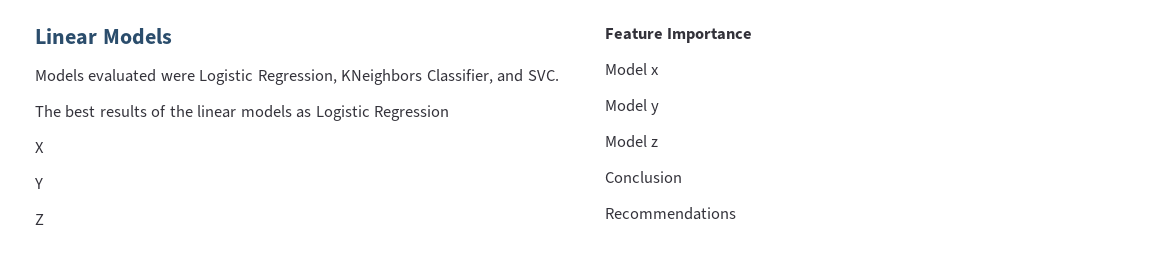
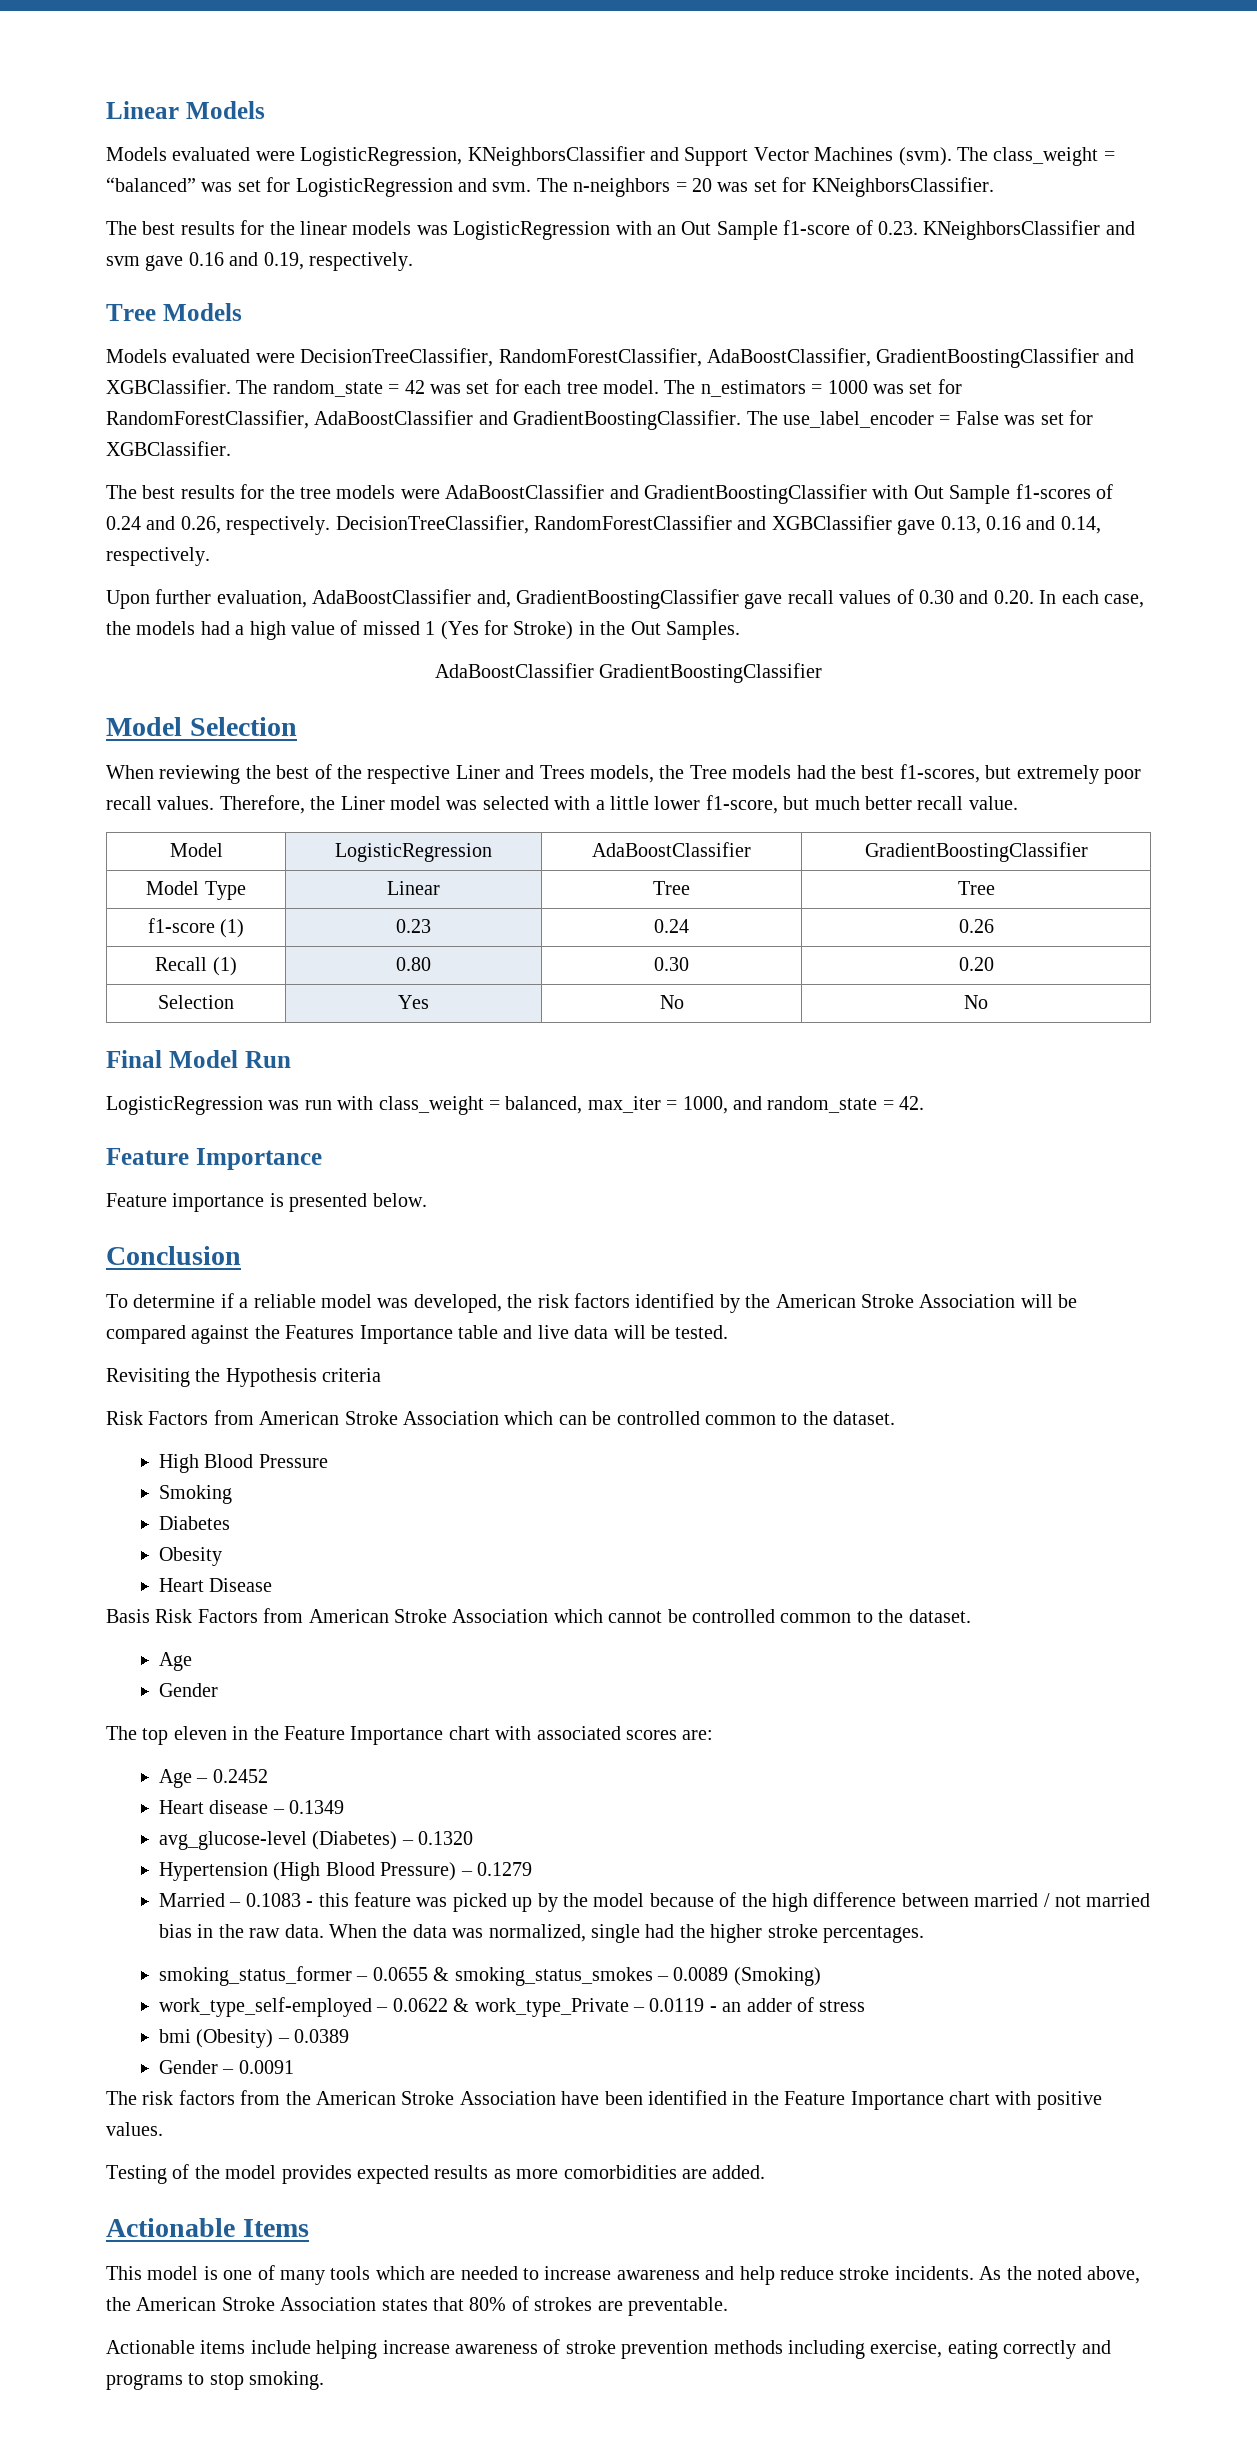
[199,69,559,85] [35,105,167,118] Logistic Regression, KNeighbors Classifier, and SVC. // The best results of -> [300,146,1115,166] [106,177,994,197] [106,220,265,235] LogisticRegression, KNeighborsClassifier and Support Vector Machines (svm). The class_weight = “balanced” was set for LogisticRegression and svm. The n-neighbors = 20 was set for KNeighborsClassifier. // The best results for
[296,105,450,121] [35,142,44,153] [34,178,43,189] [35,214,44,225] [605,28,753,43] [605,63,660,76] [605,99,660,115] [605,135,659,148] [605,171,682,183] [605,207,736,220] as Logistic Regression // X // Y // Z // Feature Importance // Model x // Model y // Model z // Conclusion // Recommendations -> [416,220,1135,240] [106,252,413,271] [106,303,242,321] [106,348,1134,368] [106,379,962,397] [106,410,1093,430] [106,441,231,456] [106,484,1113,504] [106,515,1101,535] [106,547,210,566] [106,589,1144,609] [106,620,740,640] [434,663,823,683] [106,717,297,736] [106,764,1141,784] [106,795,1018,814] [169,843,223,857] [335,843,492,862] [592,842,751,857] [864,842,1088,862] [146,881,246,900] [387,881,440,895] [653,881,690,895] [957,881,995,895] [147,918,245,938] [396,919,431,933] [654,919,689,933] [958,919,994,933] [155,957,237,976] [396,957,431,971] [654,957,689,971] [958,957,994,971] [158,995,234,1009] [398,995,429,1009] [659,995,684,1009] [964,995,988,1009] [106,1050,291,1068] [106,1096,925,1115] [106,1148,322,1170] [106,1193,427,1212] [106,1246,241,1265] [106,1293,1078,1313] [106,1325,729,1344] [106,1368,382,1387] [106,1410,896,1425] [159,1454,328,1473] [159,1485,233,1504] [159,1516,231,1530] [159,1547,223,1566] [159,1578,273,1592] [106,1608,971,1623] [159,1652,193,1671] [159,1683,219,1697] [106,1726,714,1745] [159,1769,268,1788] [159,1800,345,1814] [159,1831,474,1850] [159,1862,533,1881] [159,1892,1151,1912] [159,1924,925,1943] [159,1966,821,1986] [159,1997,866,2017] [159,2029,350,2048] [159,2060,294,2074] [106,2090,1102,2110] [106,2122,163,2136] [106,2164,766,2184] [106,2218,309,2237] [106,2265,1141,2285] [106,2296,728,2316] [106,2339,1111,2359] [106,2371,325,2390] was LogisticRegression with an Out Sample f1-score of 0.23. KNeighborsClassifier and svm gave 0.16 and 0.19, respectively. // Tree Models // Models evaluated were DecisionTreeClassifier, RandomForestClassifier, AdaBoostClassifier, GradientBoostingClassifier and XGBClassifier. The random_state = 42 was set for each tree model. The n_estimators = 1000 was set for RandomForestClassifier, AdaBoostClassifier and GradientBoostingClassifier. The use_label_encoder = False was set for XGBClassifier. // The best results for the tree models were AdaBoostClassifier and GradientBoostingClassifier with Out Sample f1-scores of 0.24 and 0.26, respectively. DecisionTreeClassifier, RandomForestClassifier and XGBClassifier gave 0.13, 0.16 and 0.14, respectively. // Upon further evaluation, AdaBoostClassifier and, GradientBoostingClassifier gave recall values of 0.30 and 0.20. In each case, the models had a high value of missed 1 (Yes for Stroke) in the Out Samples. // AdaBoostClassifier GradientBoostingClassifier // Model Selection // When reviewing the best of the respective Liner and Trees models, the Tree models had the best f1-scores, but extremely poor recall values. Therefore, the Liner model was selected with a little lower f1-score, but much better recall value. // Model | LogisticRegression | AdaBoostClassifier | GradientBoostingClassifier // Model Type | Linear | Tree | Tree // f1-score (1) | 0.23 | 0.24 | 0.26 // Recall (1) | 0.80 | 0.30 | 0.20 // Selection | Yes | No | No // Final Model Run // LogisticRegression was run with class_weight = balanced, max_iter = 1000, and random_state = 42. // Feature Importance // Feature importance is presented below. // Conclusion // To determine if a reliable model was developed, the risk factors identified by the American Stroke Association will be compared against the Features Importance table and live data will be tested. // Revisiting the Hypothesis criteria // Risk Factors from American Stroke Association which can be controlled common to the dataset. // High Blood Pressure // Smoking // Diabetes // Obesity // Heart Disease // Basis Risk Factors from American Stroke Association which cannot be controlled common to the dataset. // Age // Gender // The top eleven in the Feature Importance chart with associated scores are: // Age – 0.2452 // Heart disease – 0.1349 // avg_glucose-level (Diabetes) – 0.1320 // Hypertension (High Blood Pressure) – 0.1279 // Married – 0.1083 - this feature was picked up by the model because of the high difference between married / not married bias in the raw data. When the data was normalized, single had the higher stroke percentages. // smoking_status_former – 0.0655 & smoking_status_smokes – 0.0089 (Smoking) // work_type_self-employed – 0.0622 & work_type_Private – 0.0119 - an adder of stress // bmi (Obesity) – 0.0389 // Gender – 0.0091 // The risk factors from the American Stroke Association have been identified in the Feature Importance chart with positive values. // Testing of the model provides expected results as more comorbidities are added. // Actionable Items // This model is one of many tools which are needed to increase awareness and help reduce stroke incidents. As the noted above, the American Stroke Association states that 80% of strokes are preventable. // Actionable items include helping increase awareness of stroke prevention methods including exercise, eating correctly and programs to stop smoking.

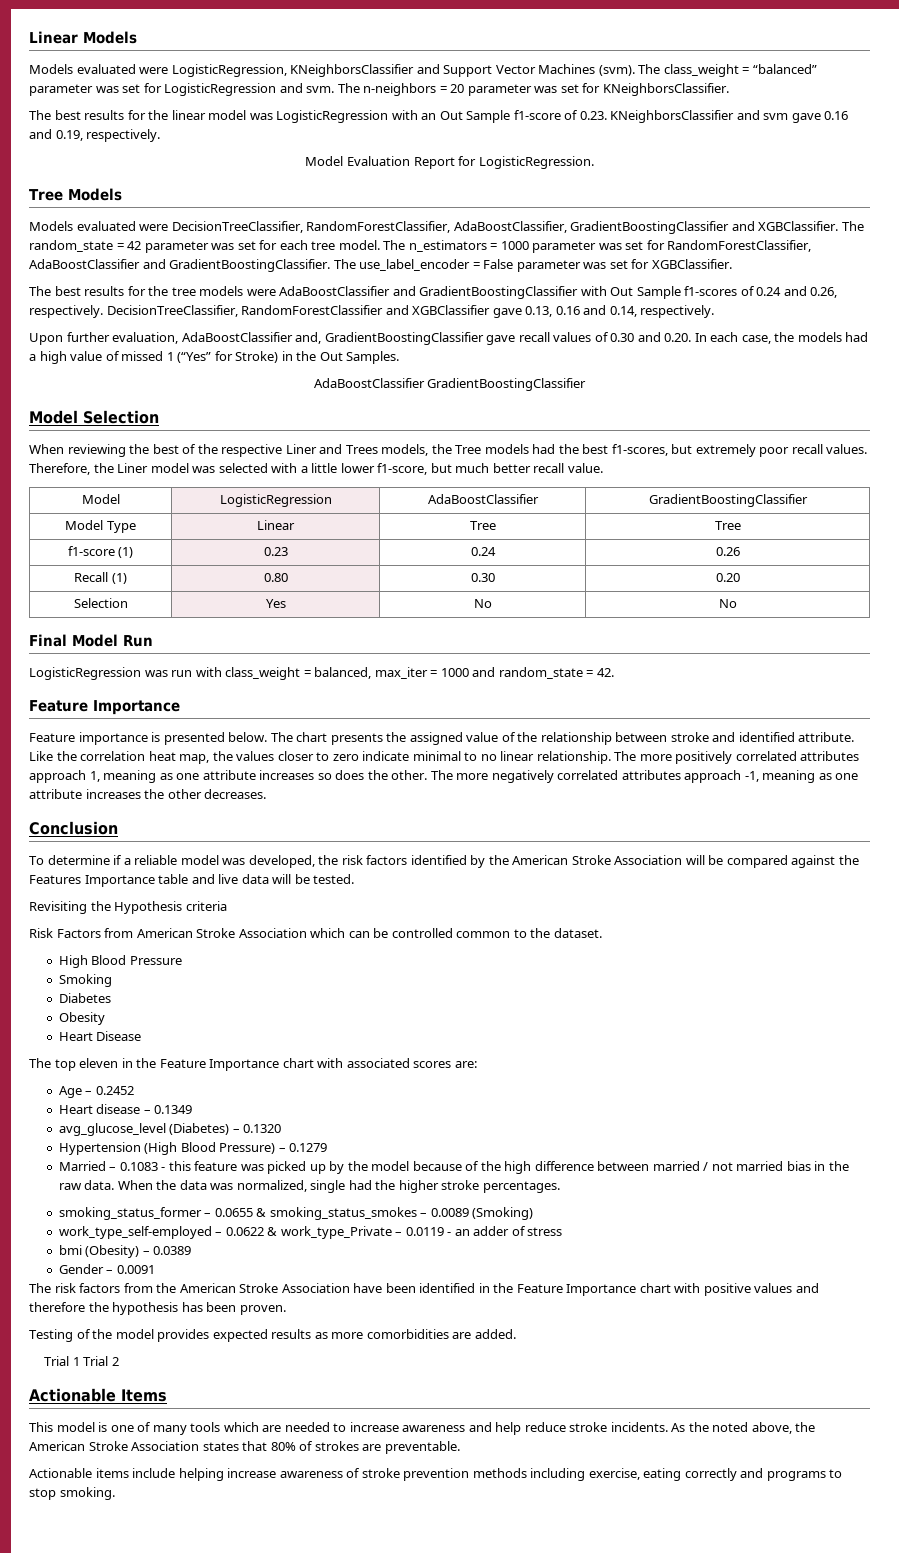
(196, 184) none -> [29,84,93,96] parameter
(712, 185) none -> [467,84,532,96] parameter
[352,221,412,235] models -> [208,110,247,120] model
(413, 261) none -> [305,156,594,169] // Model Evaluation Report for LogisticRegression.
(425, 387) none -> [144,241,209,253] parameter
(868, 387) none -> [532,241,597,253] parameter
(999, 418) none -> [516,260,581,272] parameter
[440,621,479,640] (Yes -> [177,352,212,363] (“Yes”
[682,1096,728,1114] 1000, -> [440,668,469,677] 1000
(427, 1200) none -> [270,732,855,745] [29,751,860,764] [29,770,859,783] [29,789,267,799] The chart presents the assigned value of the relationship between stroke and identified attribute. Like the correlation heat map, the values closer to zero indicate minimal to no linear relationship. The more positively correlated attributes approach 1, meaning as one attribute increases so does the other. The more negatively correlated attributes approach -1, meaning as one attribute increases the other decreases.
[106,1608,971,1623] [159,1652,193,1671] [159,1683,219,1697] // Basis Risk Factors from American Stroke Association which cannot be controlled common to the dataset. // Age // Gender -> (142, 1036) none
[159,1831,308,1850] avg_glucose-level -> [58,1123,166,1136] avg_glucose_level
[106,2122,163,2136] values. -> [754,1283,819,1293] [29,1302,286,1315] values and therefore the hypothesis has been proven.
(766, 2172) none -> [44,1356,119,1366] // Trial 1 Trial 2

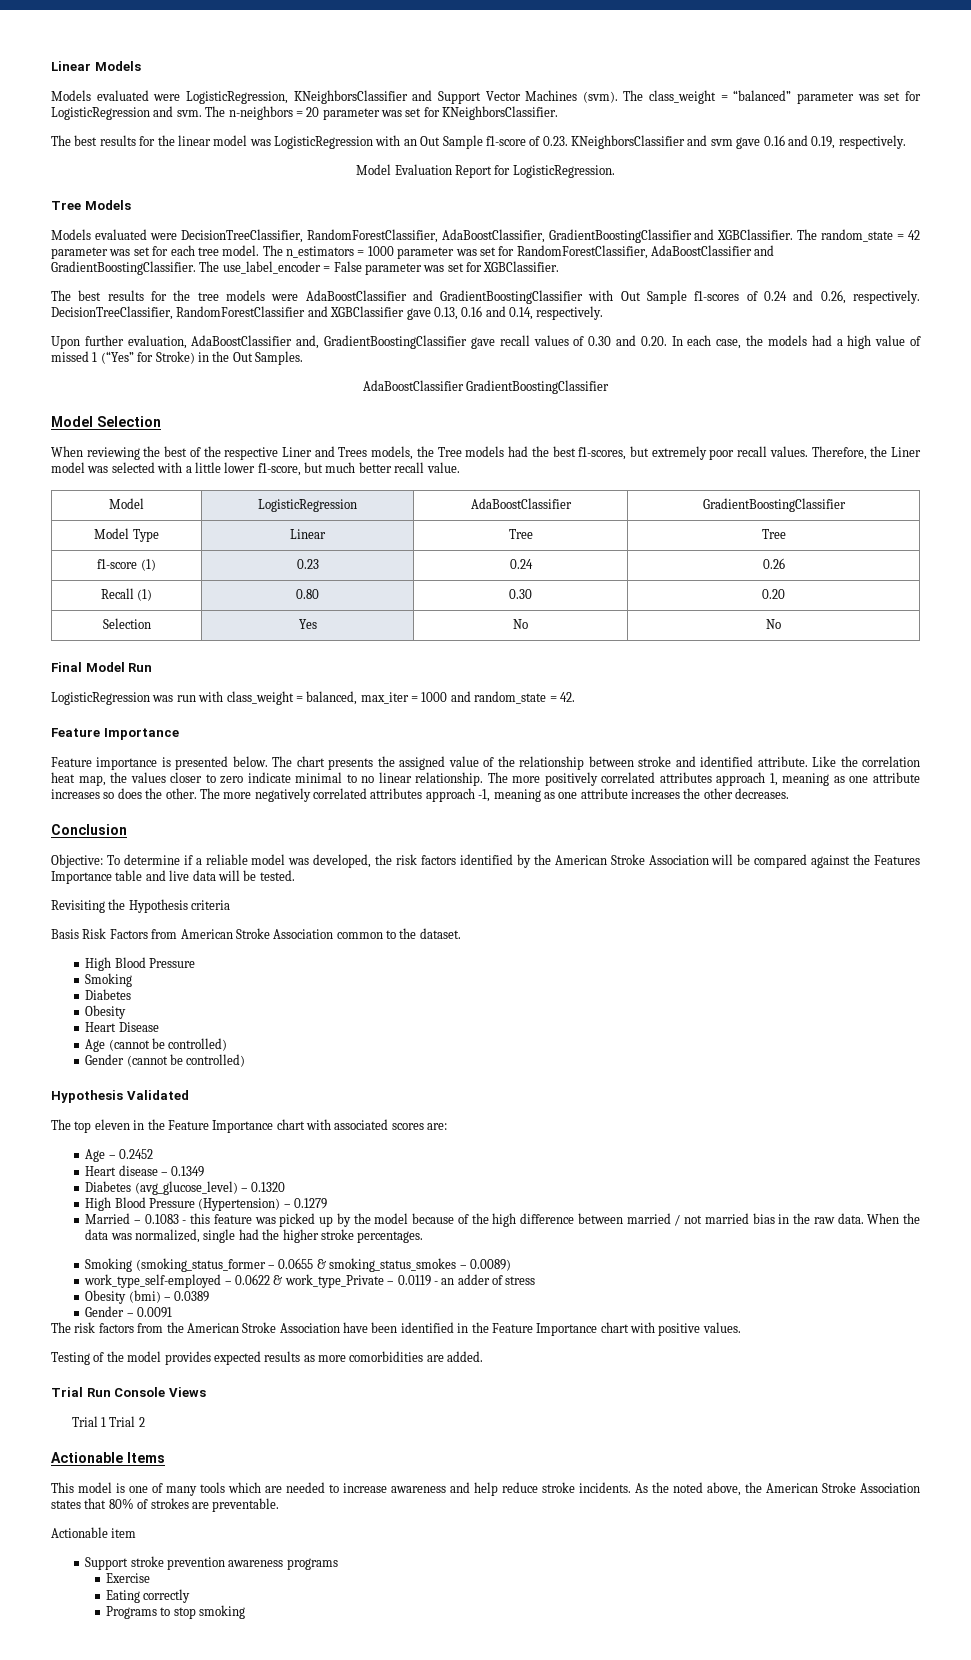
(118, 828) none -> [51,854,103,868] Objective:
(227, 906) none -> [51,929,79,939] Basis
[310,928,453,938] which can be controlled -> (334, 934) none
(142, 1036) none -> [85,1038,228,1052] [85,1054,246,1067] [51,1090,189,1103] // Age (cannot be controlled) // Gender (cannot be controlled) // Hypothesis Validated
[58,1123,230,1136] avg_glucose_level (Diabetes) -> [85,1181,238,1195] Diabetes (avg_glucose_level)
[58,1142,276,1155] Hypertension (High Blood Pressure) -> [85,1197,281,1211] High Blood Pressure (Hypertension)
[58,1207,202,1220] smoking_status_former -> [85,1258,266,1272] Smoking (smoking_status_former
[430,1207,534,1220] 0.0089 (Smoking) -> [469,1259,511,1271] 0.0089)
[58,1245,140,1258] bmi (Obesity) -> [85,1290,161,1304] Obesity (bmi)
[754,1283,819,1293] [29,1302,286,1315] values and therefore the hypothesis has been proven. -> [702,1322,741,1333] values.
(516, 1334) none -> [51,1387,206,1397] // Trial Run Console Views
[95,1468,682,1481] items include helping increase awareness of stroke prevention methods including exercise, eating -> [111,1528,137,1538] [85,1556,338,1570] [105,1573,150,1583] [105,1590,140,1603] item // Support stroke prevention awareness programs // Exercise // Eating
[740,1468,826,1481] and programs -> [105,1606,157,1619] // Programs
[59,1487,115,1500] smoking. -> [198,1605,245,1619] smoking

